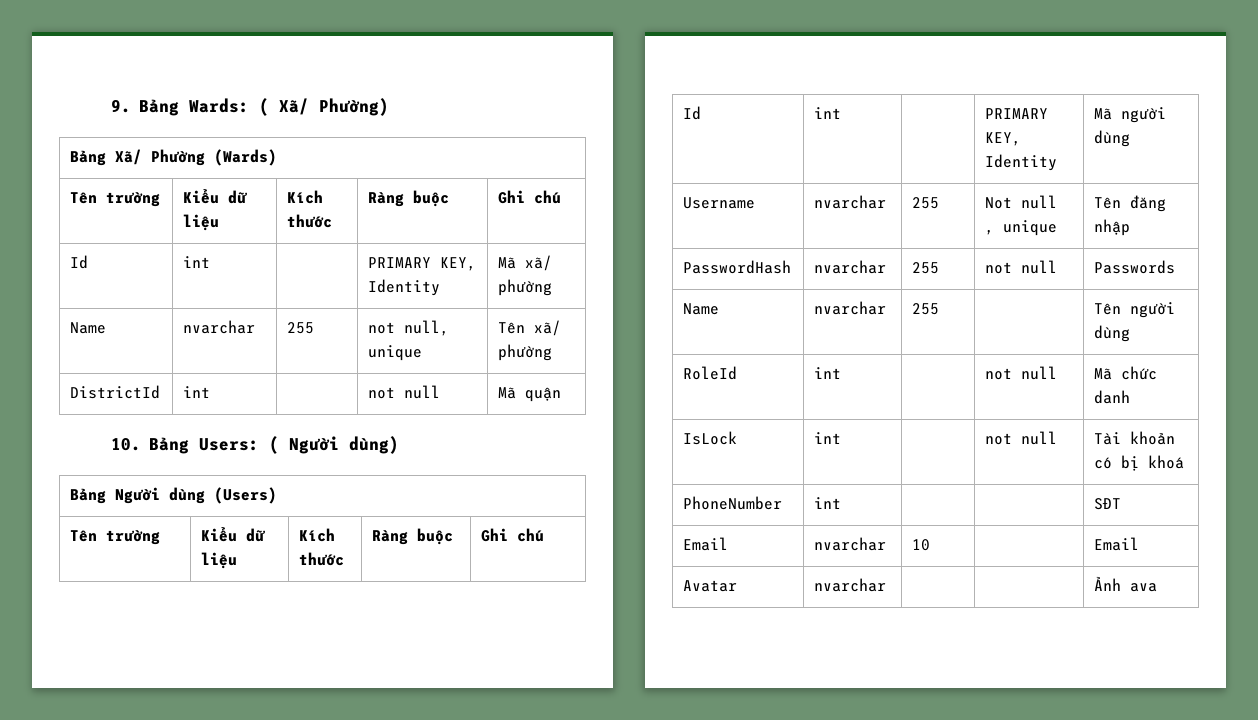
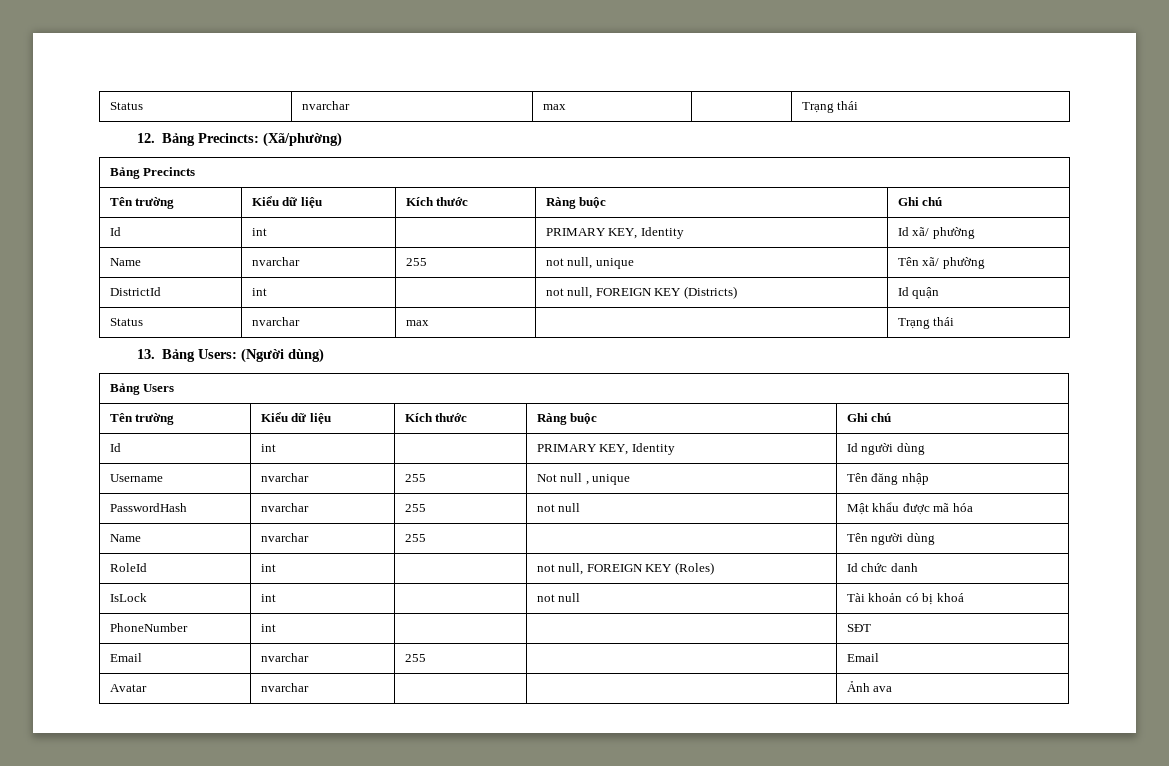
[110,98,390,116] [70,149,278,166] 9. Bảng Wards: ( Xã/ Phường) // Bảng Xã/ Phường (Wards) -> [109,102,143,110] [301,101,350,110] [542,104,566,110] [801,101,859,113] [136,132,343,147] [109,167,196,179] Status | nvarchar | max | | Trạng thái // 12. Bảng Precincts: (Xã/phường) // Bảng Precincts
[498,257,517,269] Mã -> [897,227,909,236] Id
[404,385,441,399] [498,387,562,402] [110,436,340,454] null | Mã quận // 10. Bảng Users: ( Người -> [567,286,737,299] [897,287,940,299] [109,318,143,326] [251,317,300,326] [405,320,429,326] [897,317,955,329] [136,348,285,363] null, FOREIGN KEY (Districts) | Id quận // Status | nvarchar | max | | Trạng thái // 13. Bảng Users: (Người
[115,487,278,504] Người dùng (Users) -> [143,384,175,392] Users
[1094,108,1113,120] Mã -> [846,443,858,452] Id
[1094,260,1176,274] Passwords -> [846,502,973,515] Mật khẩu được mã hóa
[1021,366,1058,380] [1094,368,1113,380] null | Mã -> [558,562,714,575] [846,563,858,572] null, FOREIGN KEY (Roles) | Id
[912,539,931,551] 10 -> [404,654,426,662] 255

